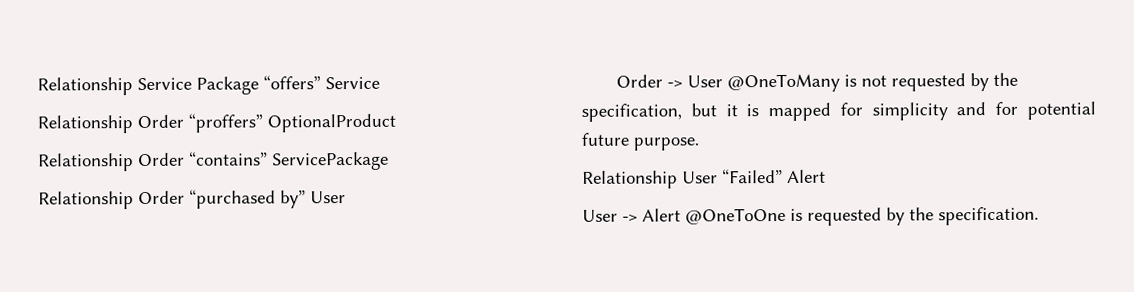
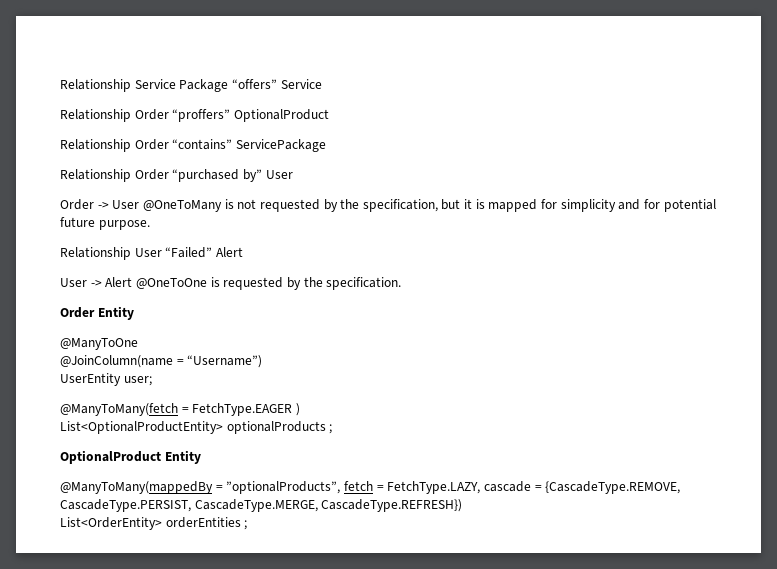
(1039, 216) none -> [60,306,134,320] [60,338,138,350] [60,355,263,368] [60,373,152,386] [60,403,300,416] [60,421,333,434] [60,450,201,464] [60,481,681,494] [60,499,463,512] [60,517,248,530] // Order Entity // @ManyToOne // @JoinColumn(name = “Username”) // UserEntity user; // @ManyToMany(fetch = FetchType.EAGER ) // List<OptionalProductEntity> optionalProducts ; // OptionalProduct Entity // @ManyToMany(mappedBy = ”optionalProducts”, fetch = FetchType.LAZY, cascade = {CascadeType.REMOVE, CascadeType.PERSIST, CascadeType.MERGE, CascadeType.REFRESH}) // List<OrderEntity> orderEntities ;

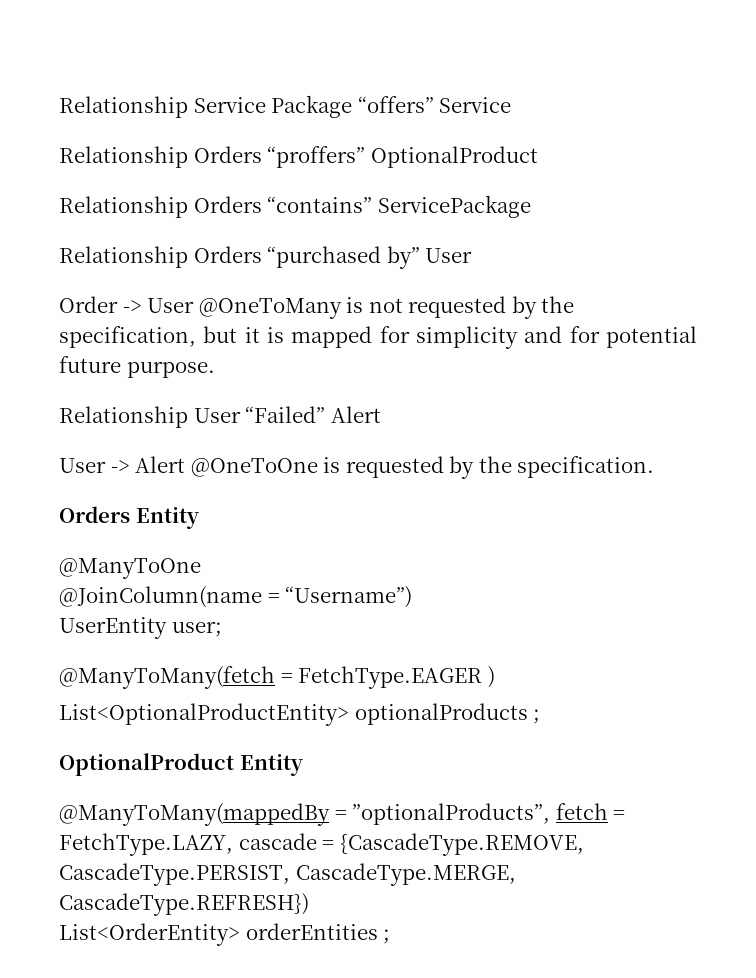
[134,109,169,120] Order -> [193,146,262,163] Orders
[134,139,169,150] Order -> [193,196,262,213] Orders
[134,169,169,180] Order -> [193,246,262,263] Orders
[60,307,95,318] Order -> [59,506,130,523] Orders

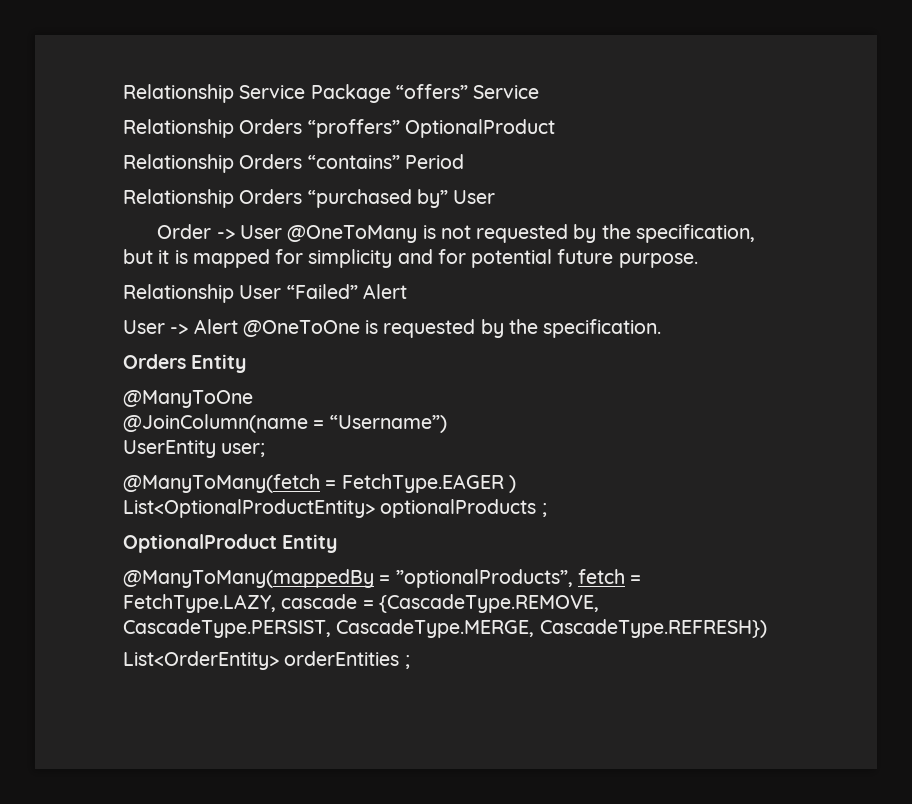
[377,195,531,218] ServicePackage -> [404,154,464,169] Period

